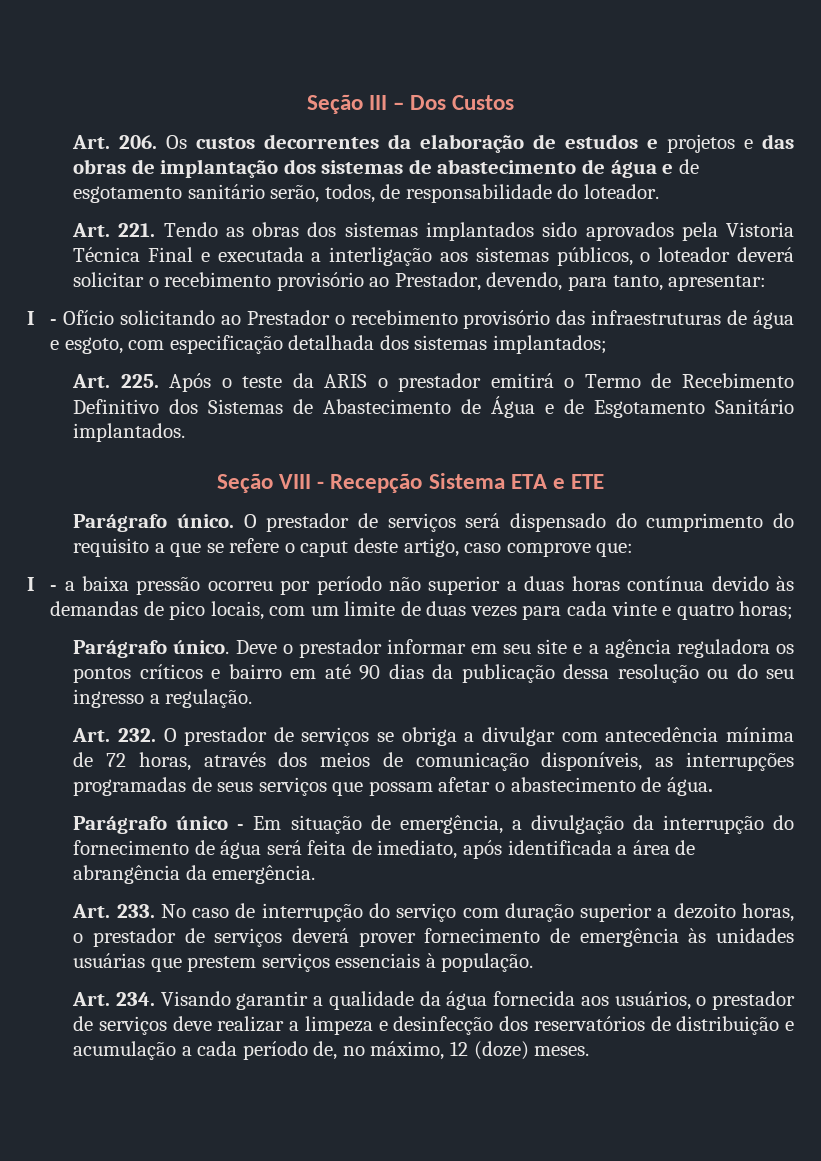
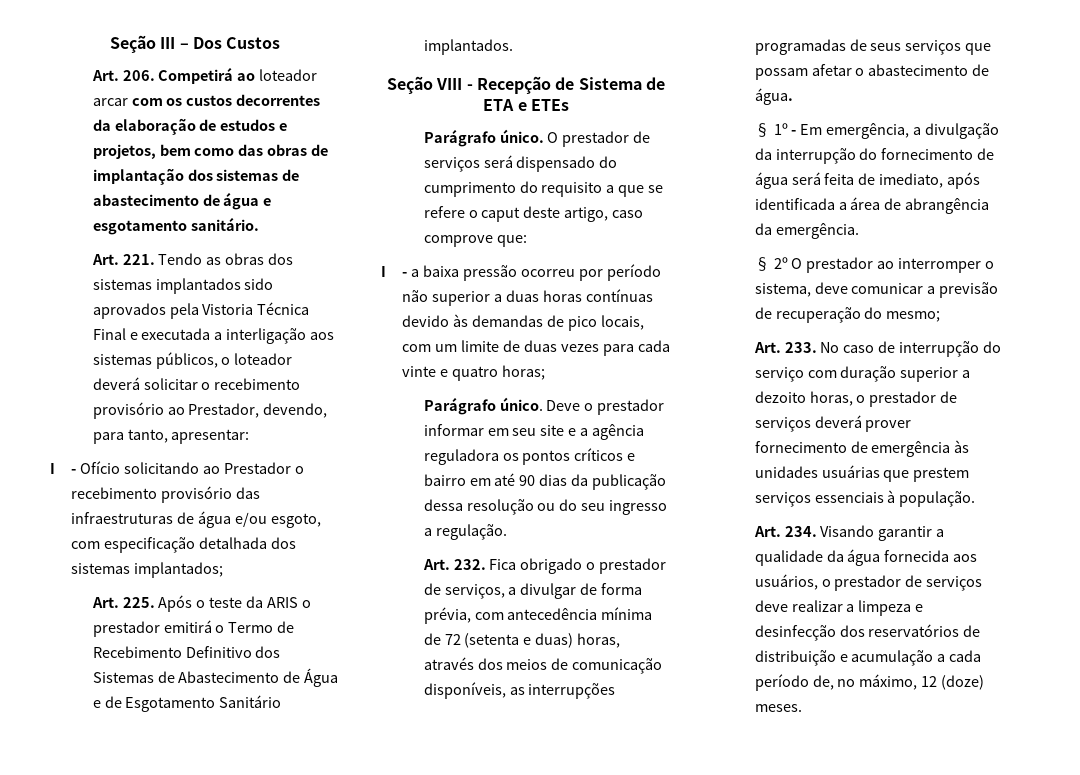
[166,135,188,149] Os -> [158,67,318,84] [92,98,183,106] Competirá ao loteador arcar com os
[667,134,754,153] projetos e -> [92,144,235,159] projetos, bem como
[678,159,699,174] [73,184,659,203] de esgotamento sanitário serão, todos, de responsabilidade do loteador. -> [92,217,259,235] esgotamento sanitário.
[50,340,60,350] e -> [235,512,268,527] e/ou
[428,473,505,489] Sistema -> [555,77,665,90] de Sistema de
[571,474,605,489] ETE -> [530,99,569,111] ETEs
[627,576,705,591] contínua -> [585,289,653,302] contínuas
[163,727,556,746] O prestador de serviços se obriga a divulgar -> [489,558,667,574] [423,583,643,599] [423,607,471,624] Fica obrigado o prestador de serviços, a divulgar de forma prévia,
(127, 760) none -> [464,633,574,648] (setenta e duas)
[73,815,391,834] Parágrafo único - Em situação de -> [754,123,823,137] § 1º - Em
(316, 874) none -> [754,257,995,273] [754,282,999,298] [754,307,941,323] // § 2º O prestador ao interromper o sistema, deve comunicar a previsão de recuperação do mesmo;

